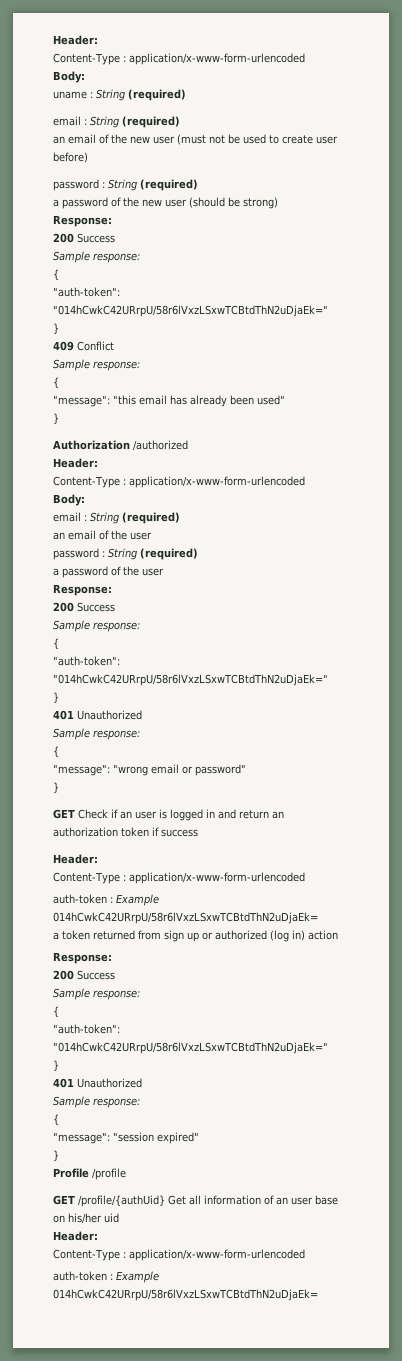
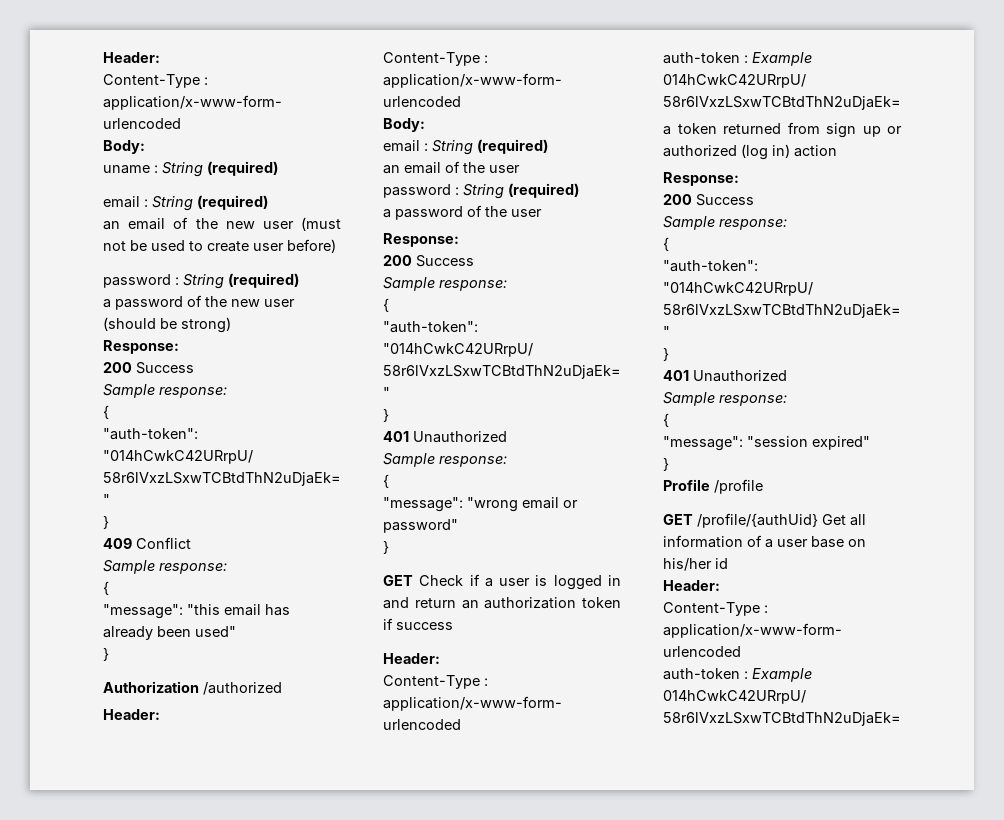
[120,811,132,819] an -> [484,578,493,587] a
[276,1197,288,1205] an -> [765,539,773,548] a
[104,1213,119,1223] uid -> [715,558,728,569] id

